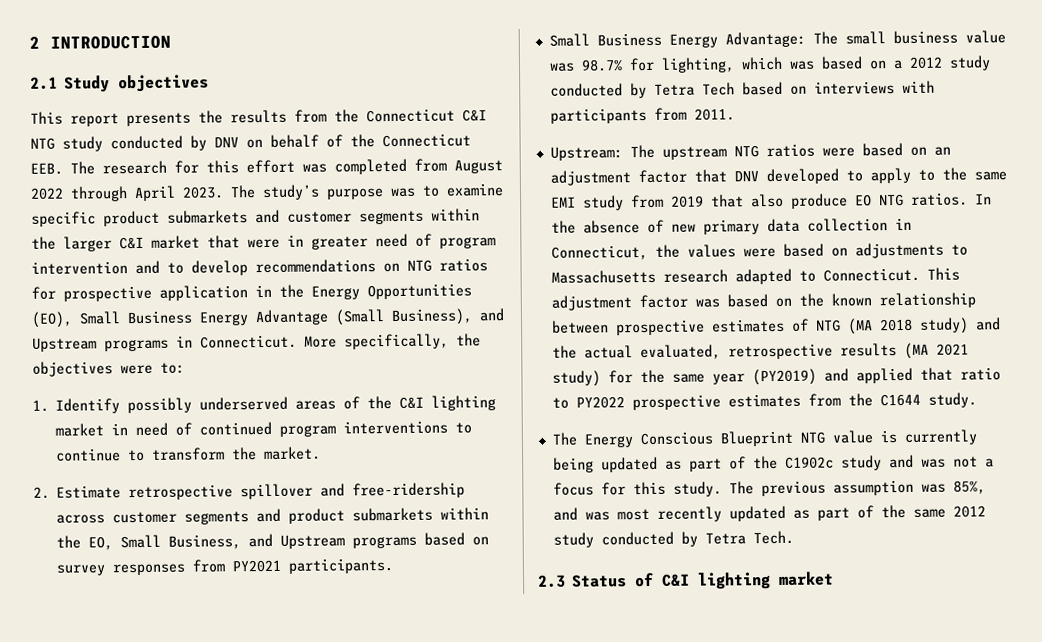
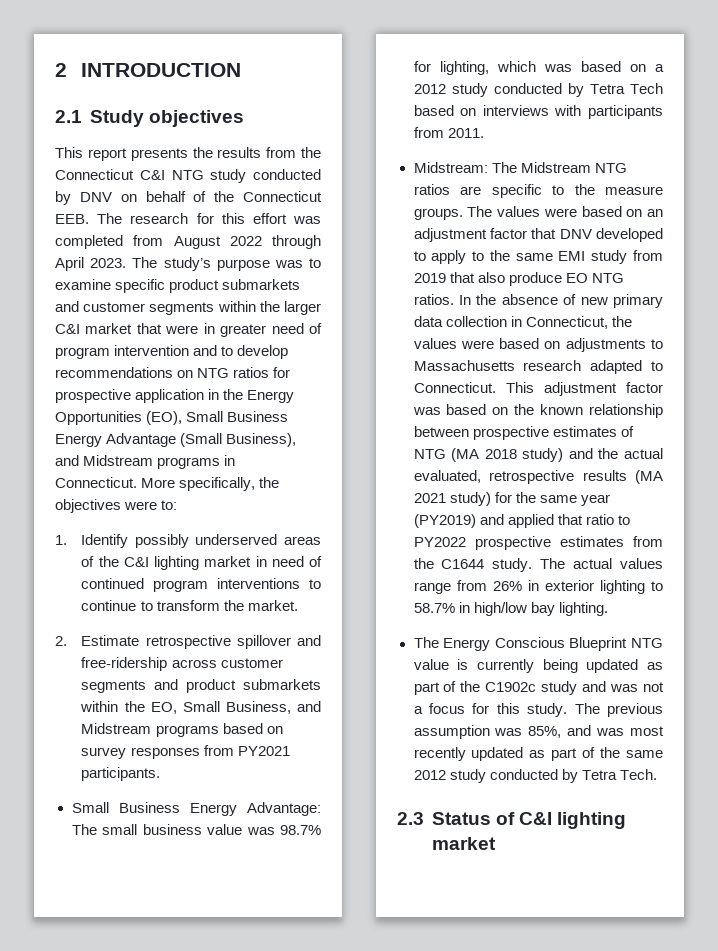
[32,337,97,352] Upstream -> [83,455,154,466] Midstream
[280,534,346,549] Upstream -> [81,723,152,734] Midstream
[549,143,815,161] Upstream: The upstream NTG ratios -> [413,162,627,173] [413,184,663,198] [413,206,540,220] Midstream: The Midstream NTG ratios are specific to the measure groups. The values
(977, 400) none -> [540,558,663,569] [413,580,663,594] [413,602,608,616] The actual values range from 26% in exterior lighting to 58.7% in high/low bay lighting.

